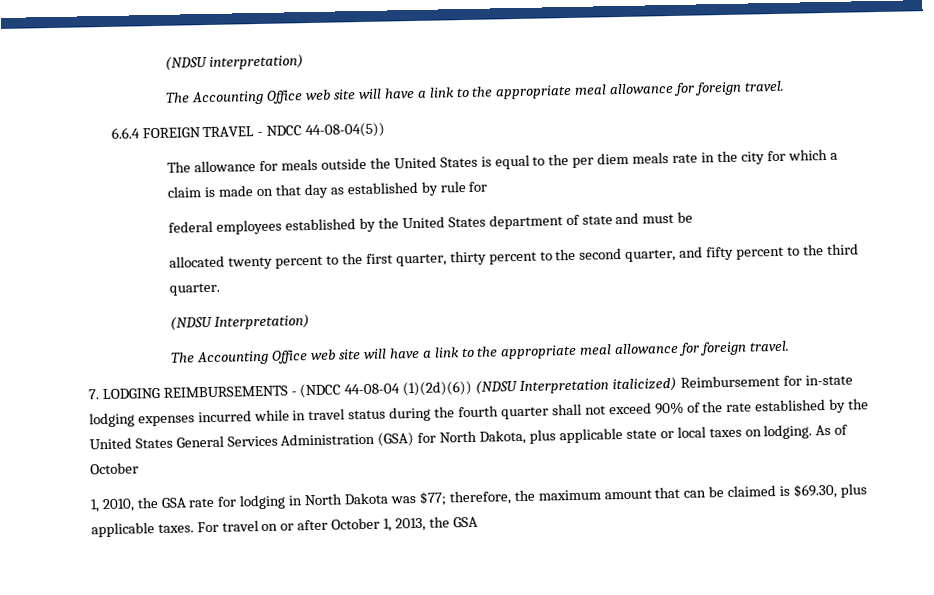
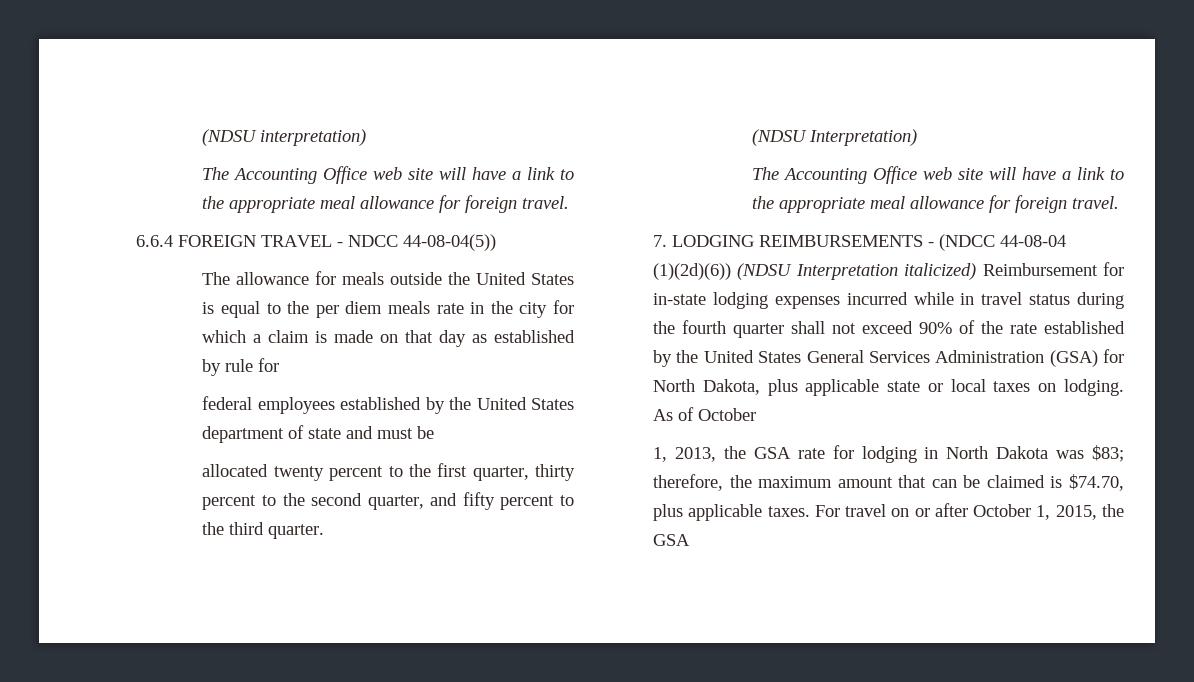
[101,498,135,513] 2010, -> [674,447,716,462] 2013,
[418,491,447,506] $77; -> [1092,445,1124,462] $83;
[793,483,838,499] $69.30, -> [1069,474,1124,491] $74.70,
[395,517,427,532] 2013, -> [1055,505,1097,520] 2015,

